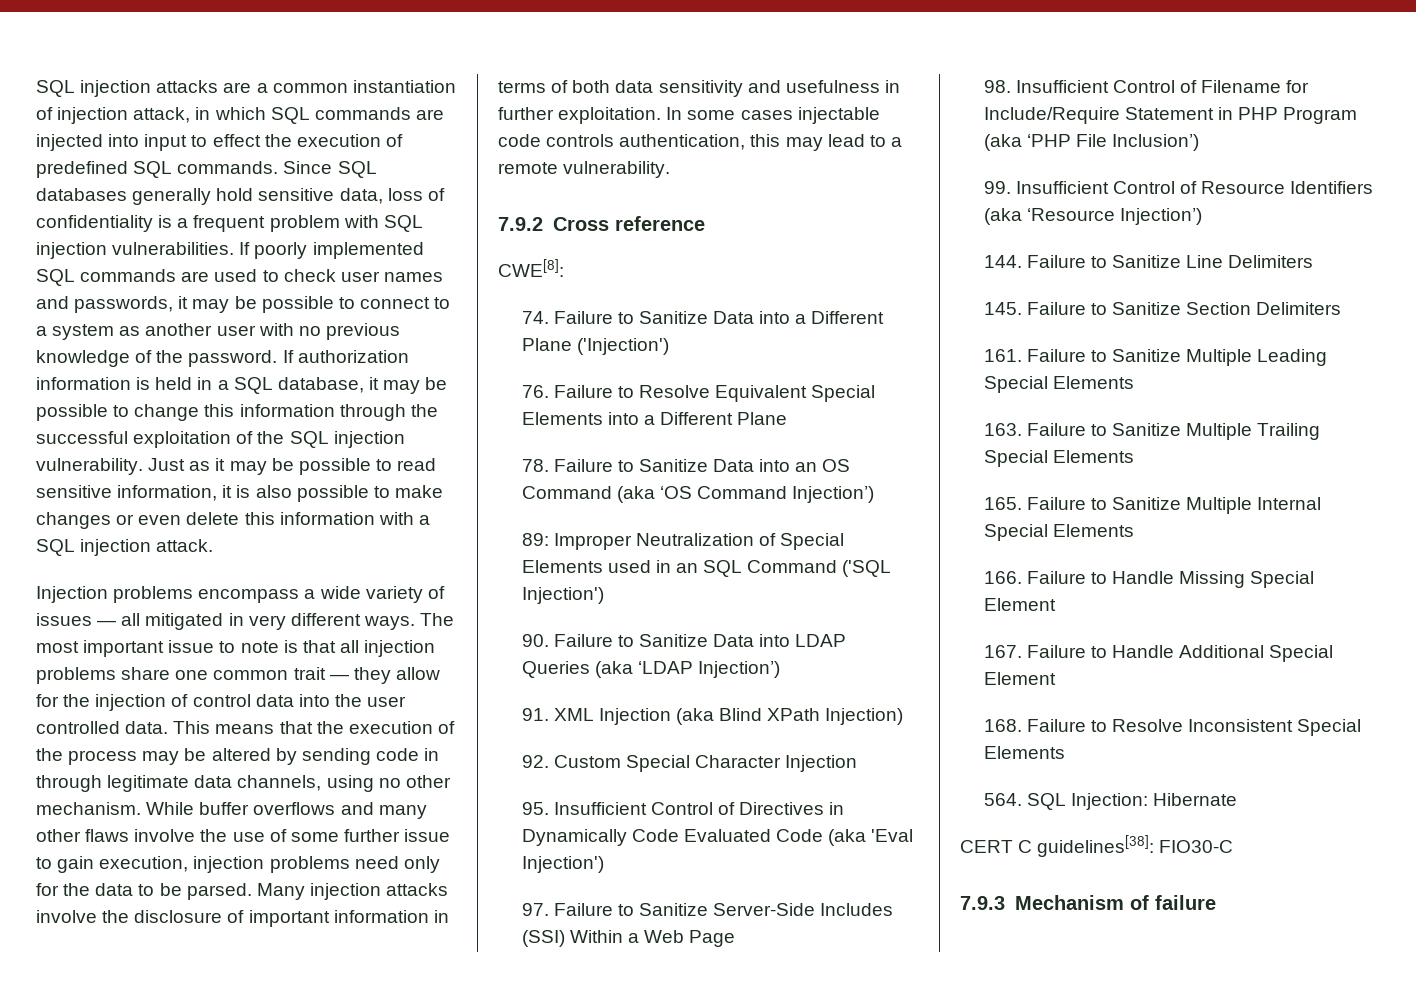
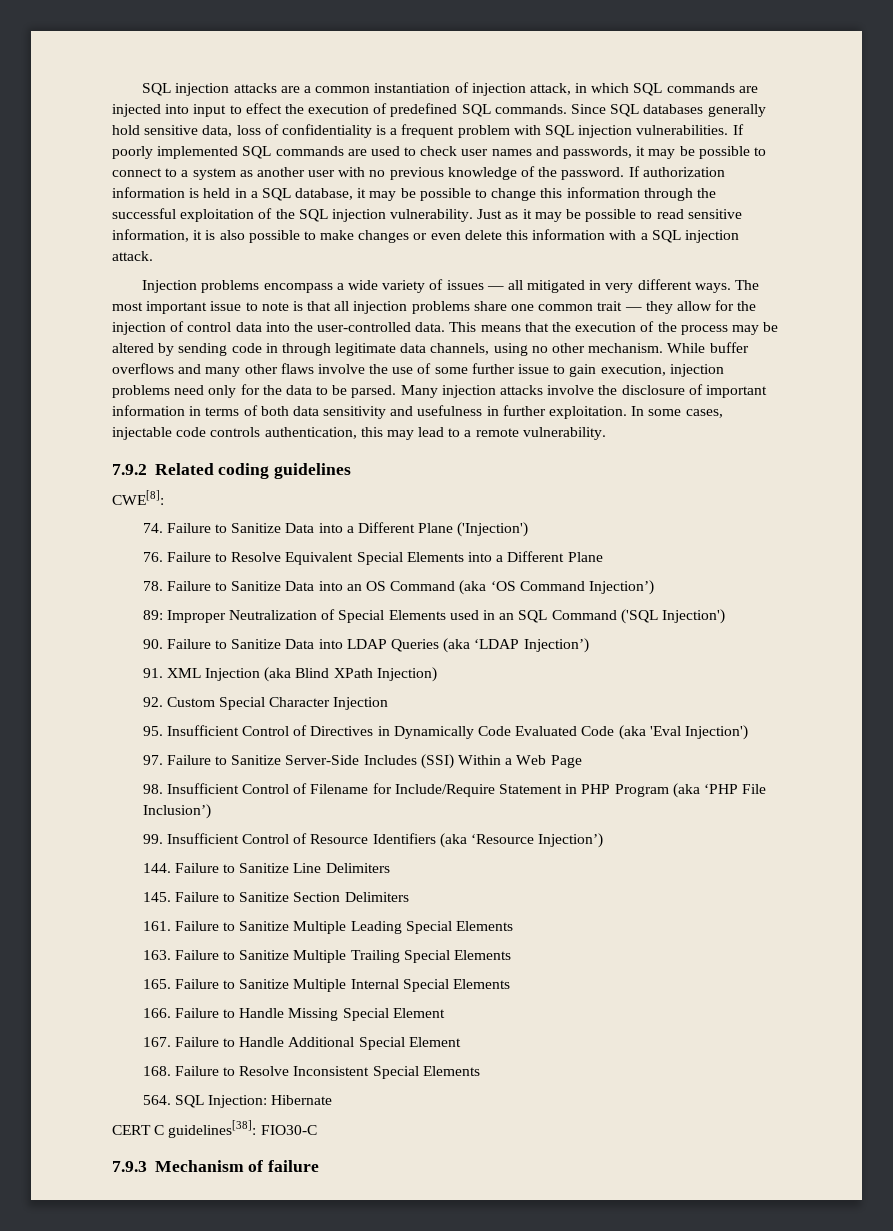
[367,696,407,707] [36,721,120,734] user controlled -> [317,322,412,332] user-controlled
[740,110,793,120] cases -> [685,409,723,418] cases,
[552,216,705,231] Cross reference -> [154,463,352,479] Related coding guidelines

